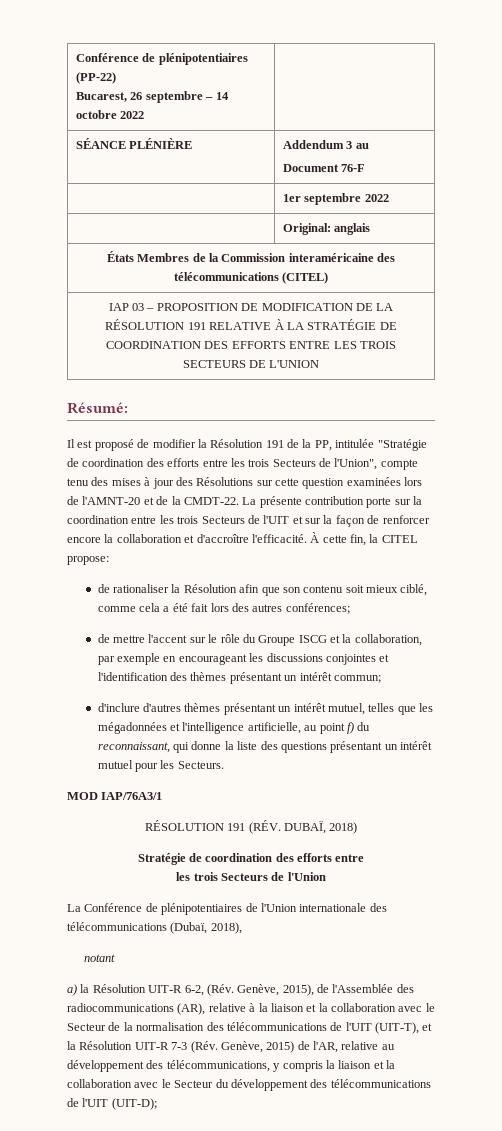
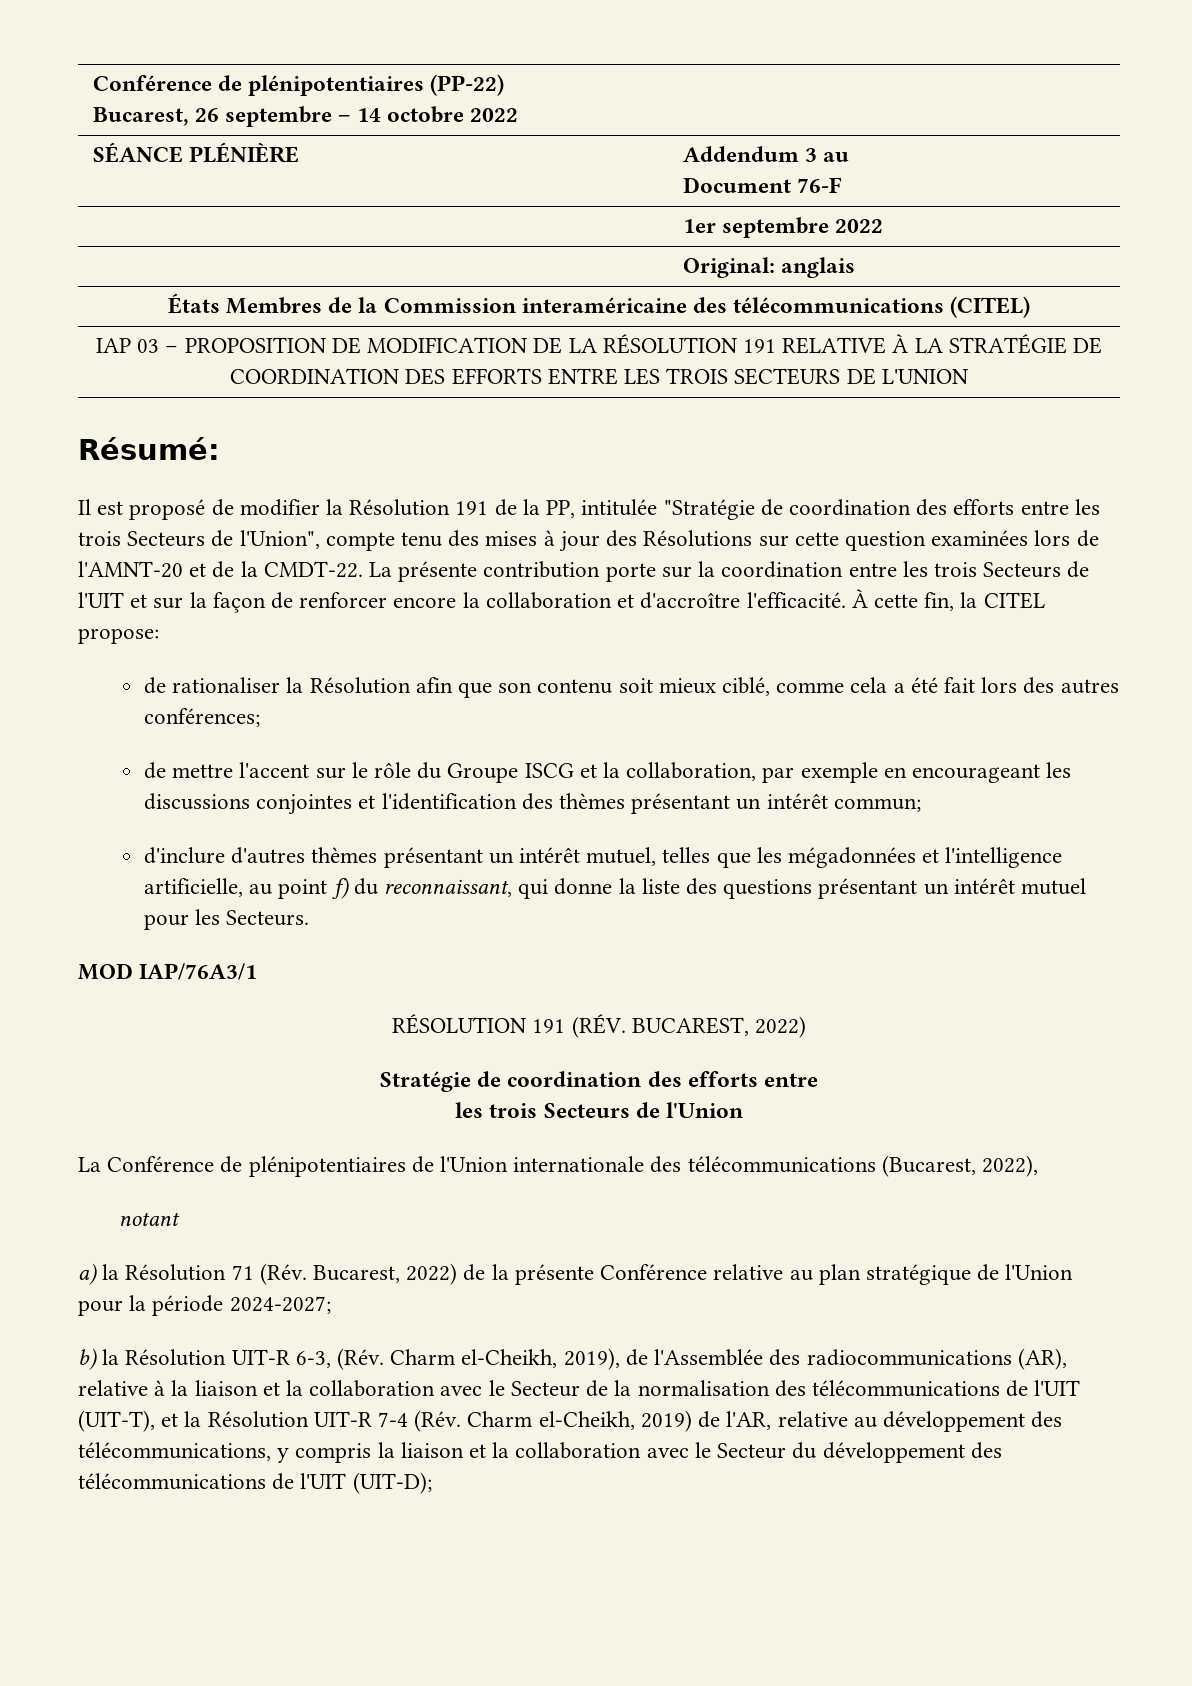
[283,821,358,834] DUBAÏ, 2018) -> [631,1016,806,1038] BUCAREST, 2022)
[170,922,242,934] (Dubaï, 2018), -> [881,1155,1039,1177] (Bucarest, 2022),
[148,984,314,996] UIT-R 6-2, (Rév. Genève, 2015), -> [231,1263,1074,1285] [78,1295,331,1316] [78,1348,620,1370] 71 (Rév. Bucarest, 2022) de la présente Conférence relative au plan stratégique de l'Union pour la période 2024-2027; // b) la Résolution UIT-R 6-3, (Rév. Charm el-Cheikh, 2019),
[171,1041,295,1053] 7-3 (Rév. Genève, 2015) -> [378,1410,692,1432] 7-4 (Rév. Charm el-Cheikh, 2019)

